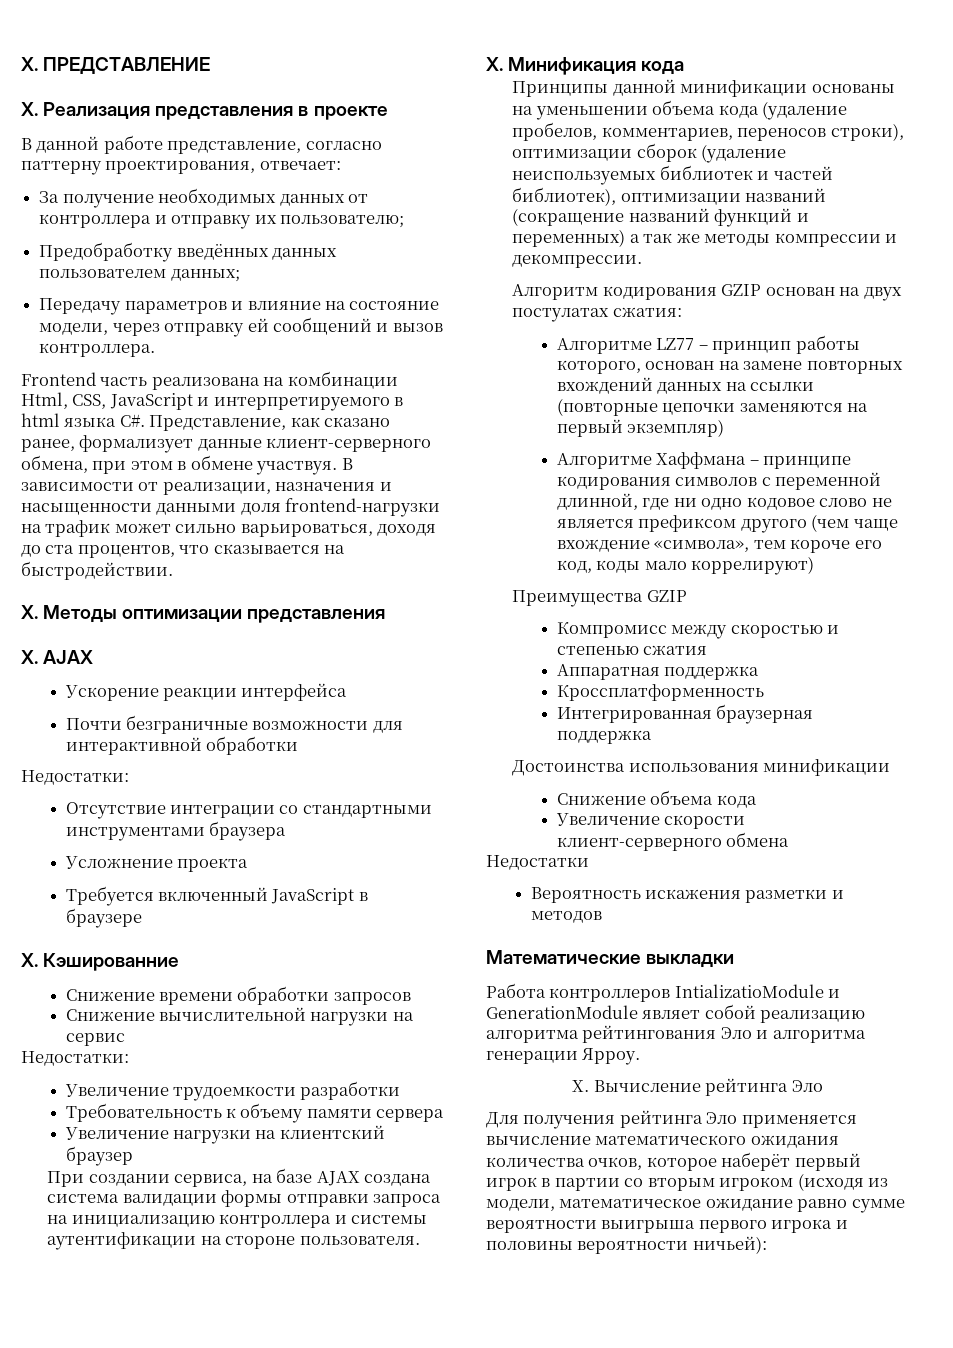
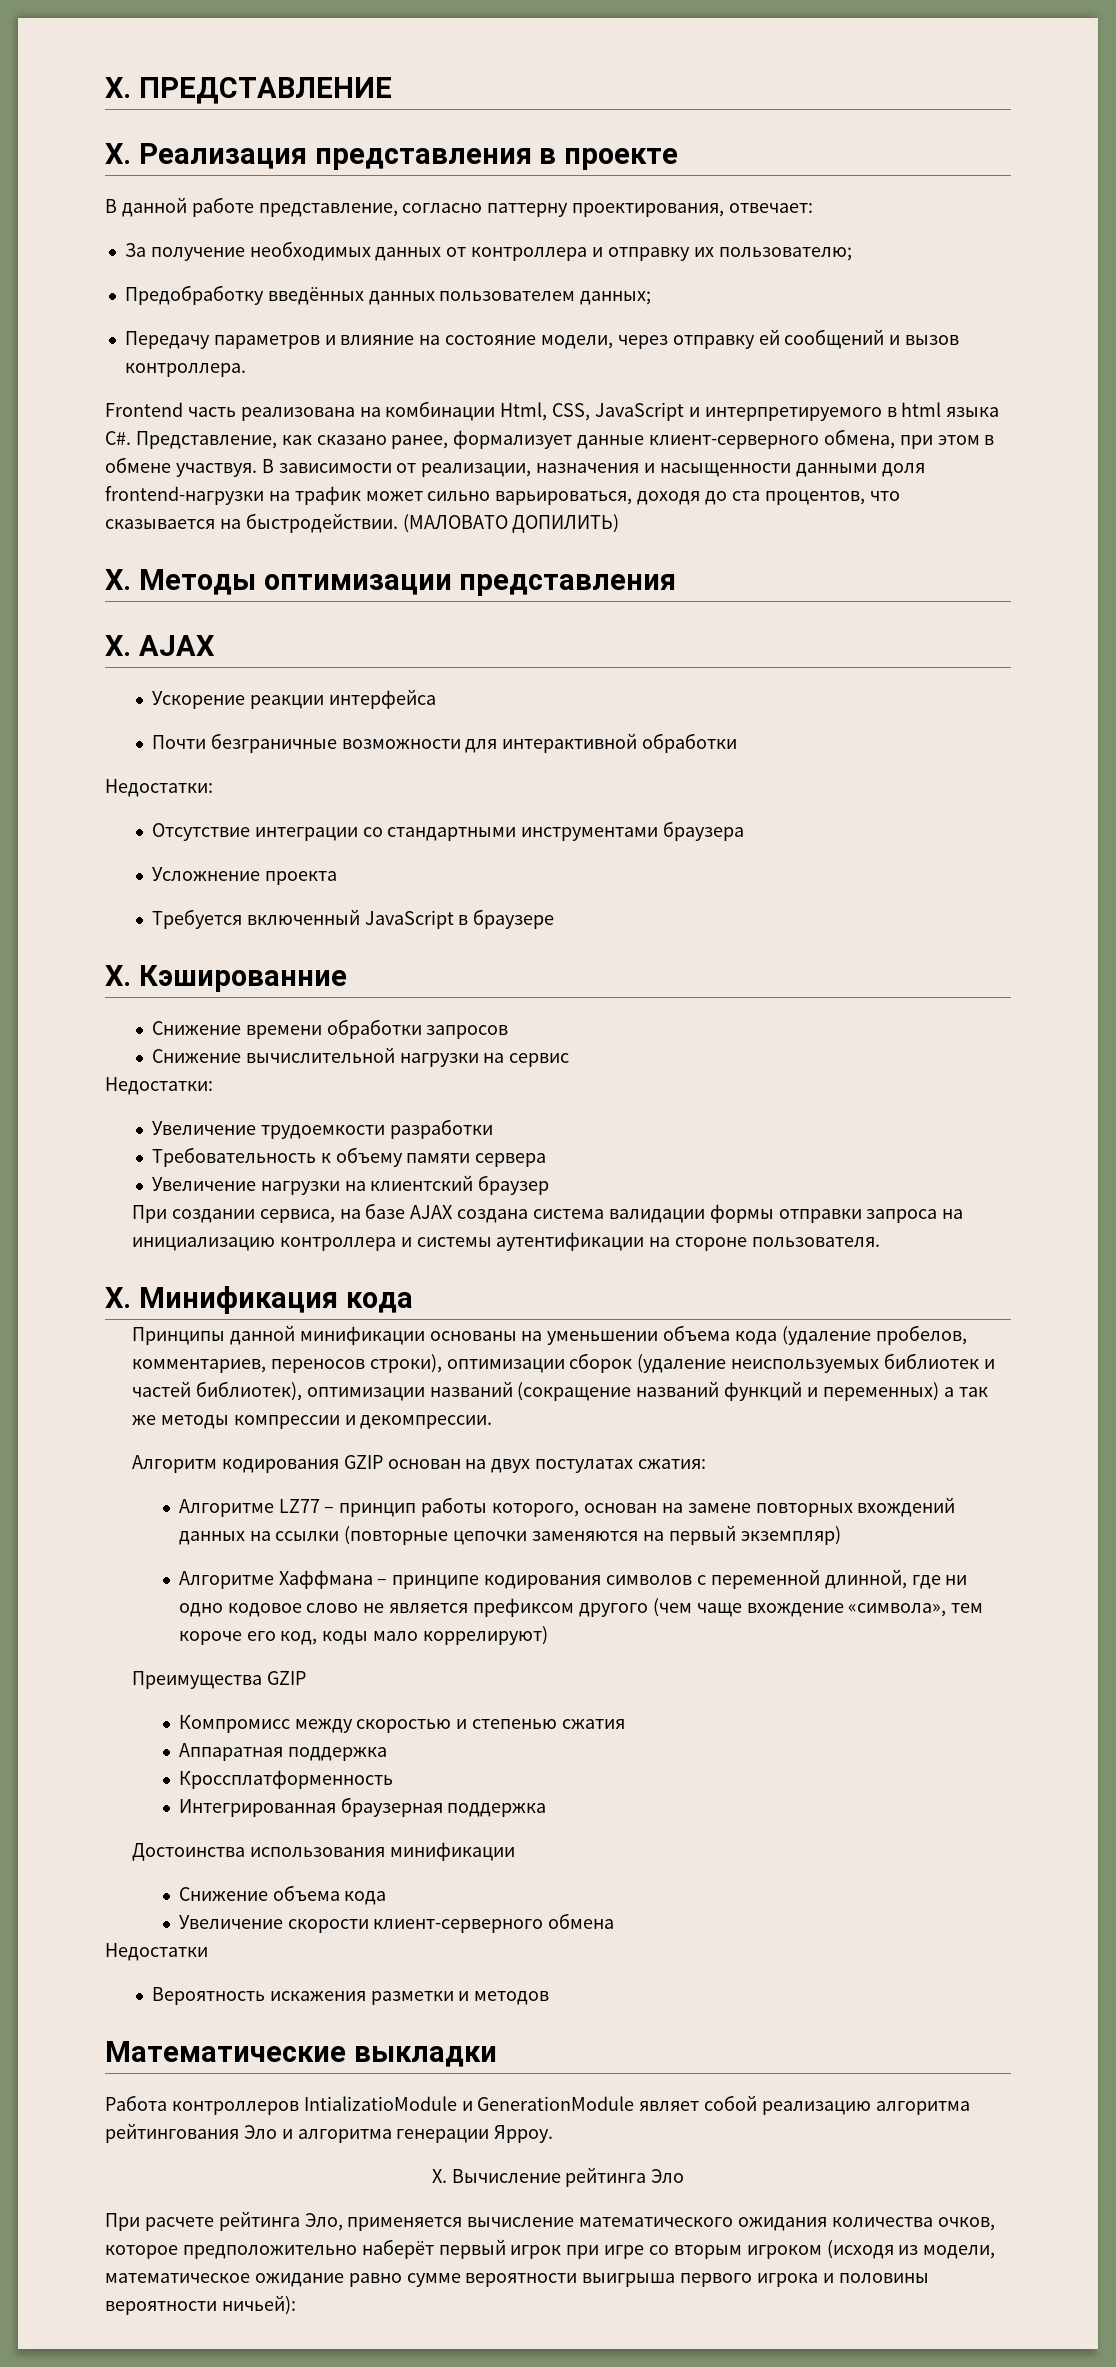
(173, 570) none -> [402,514,620,533] (МАЛОВАТО ДОПИЛИТЬ)
[486,1110,738,1129] Для получения рейтинга Эло -> [105,2211,343,2231] При расчете рейтинга Эло,
(717, 1164) none -> [182,2245,357,2259] предположительно
[541,1178,620,1191] в партии -> [566,2245,645,2259] при игре

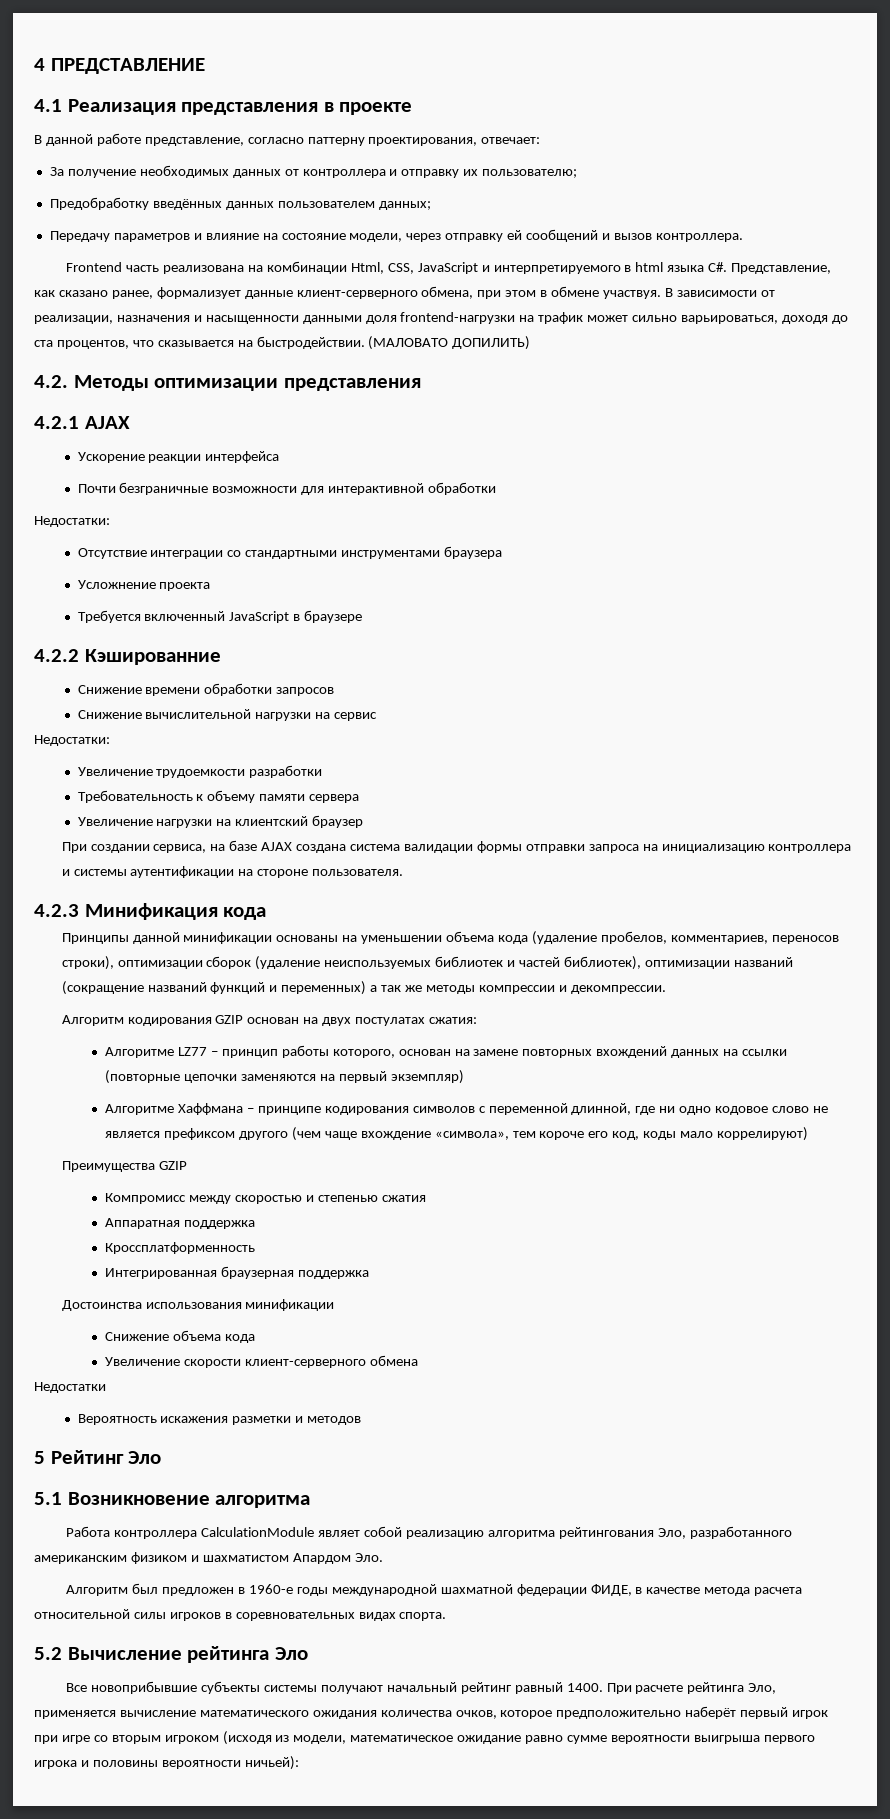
[105,77,131,98] Х. -> [34,58,45,71] 4
[105,143,131,164] Х. -> [34,99,62,112] 4.1
[105,569,131,590] Х. -> [34,375,68,388] 4.2.
[105,635,131,656] Х. -> [34,416,79,429] 4.2.1
[105,965,131,986] Х. -> [34,649,79,662] 4.2.2
[105,1287,131,1308] Х. -> [34,904,79,917] 4.2.3
[105,2041,497,2067] [105,2095,635,2115] Математические выкладки // Работа контроллеров IntializatioModule и GenerationModule -> [34,1450,162,1464] [34,1492,311,1508] [66,1526,315,1539] 5 Рейтинг Эло // 5.1 Возникновение алгоритма // Работа контроллера CalculationModule
[243,2125,554,2143] [431,2167,685,2187] Эло и алгоритма генерации Ярроу. // Х. Вычисление рейтинга Эло // -> [657,1526,792,1539] [34,1552,383,1564] [66,1583,803,1596] [34,1609,447,1621] [34,1646,308,1663] [66,1681,603,1694] Эло, разработанного американским физиком и шахматистом Апардом Эло. // Алгоритм был предложен в 1960-е годы международной шахматной федерации ФИДЕ, в качестве метода расчета относительной силы игроков в соревновательных видах спорта. // 5.2 Вычисление рейтинга Эло // Все новоприбывшие субъекты системы получают начальный рейтинг равный 1400.

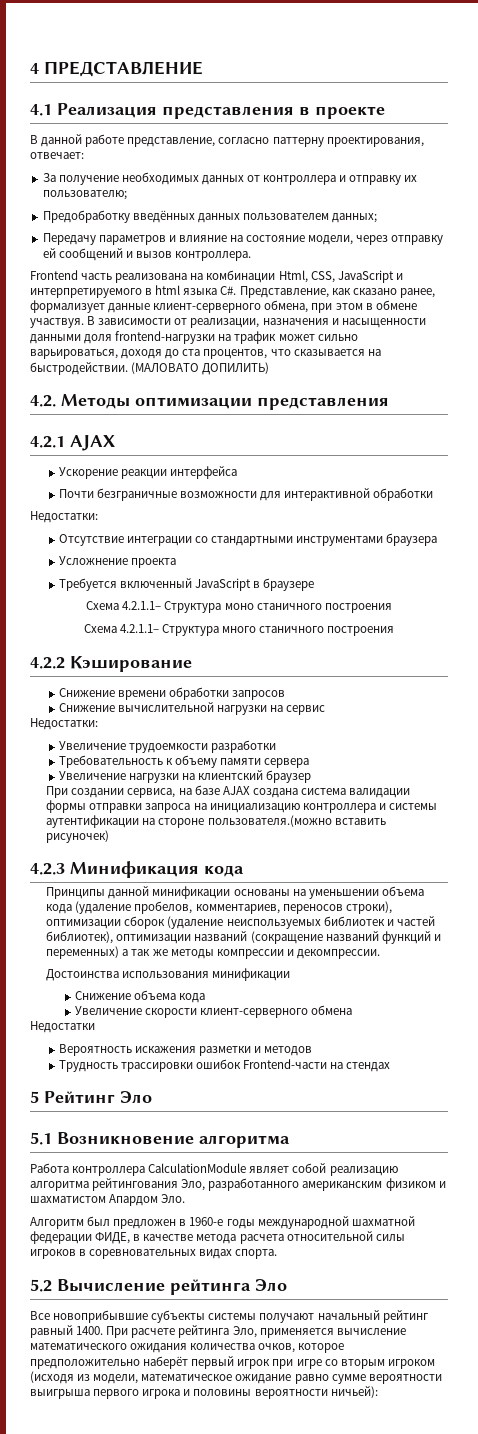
(363, 616) none -> [86,601,392,613] [83,624,395,636] // Схема 4.2.1.1– Структура моно станичного построения // Схема 4.2.1.1– Структура много станичного построения
[84,649,221,665] Кэшированние -> [70,656,192,672] Кэширование
[312,869,404,876] пользователя. -> [207,815,386,827] [46,830,110,843] пользователя.(можно вставить рисуночек)
[61,1015,478,1026] [105,1045,788,1058] [105,1070,464,1084] [105,1103,828,1115] [105,1127,809,1141] [61,1161,187,1172] [105,1193,426,1204] [105,1218,256,1229] [105,1242,256,1254] [105,1266,369,1279] // Алгоритм кодирования GZIP основан на двух постулатах сжатия: // Алгоритме LZ77 – принцип работы которого, основан на замене повторных вхождений данных на ссылки (повторные цепочки заменяются на первый экземпляр) // Алгоритме Хаффмана – принципе кодирования символов с переменной длинной, где ни одно кодовое слово не является префиксом другого (чем чаще вхождение «символа», тем короче его код, коды мало коррелируют) // Преимущества GZIP // Компромисс между скоростью и степенью сжатия // Аппаратная поддержка // Кроссплатформенность // Интегрированная браузерная поддержка -> (380, 954) none
(362, 1420) none -> [58,1059,391,1072] // Трудность трассировки ошибок Frontend-части на стендах

